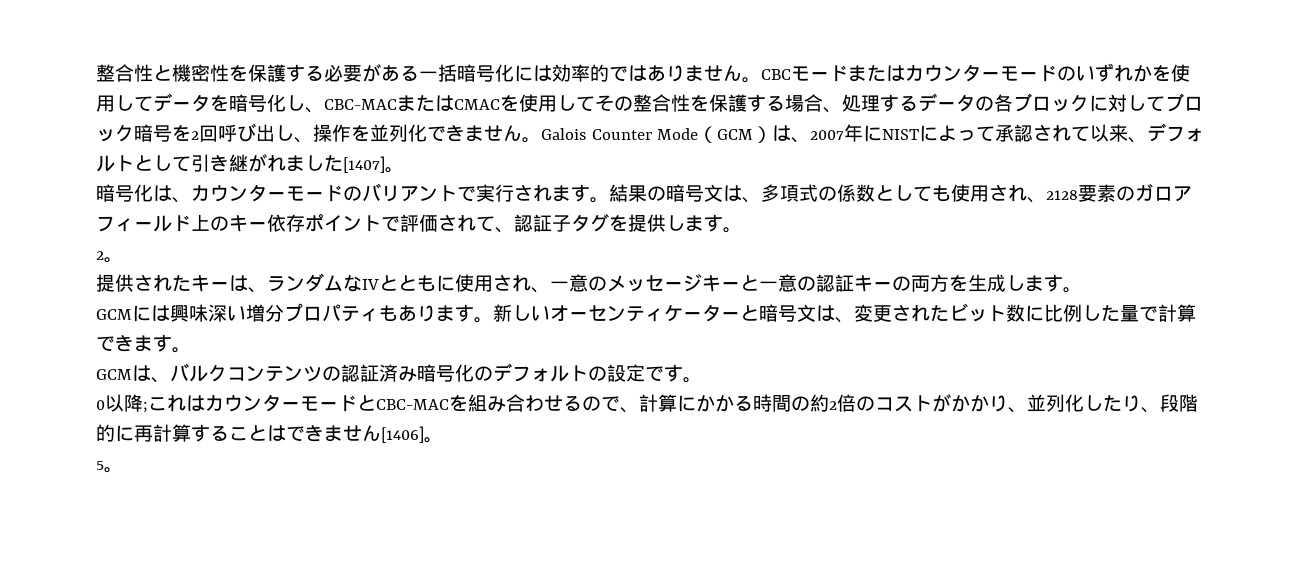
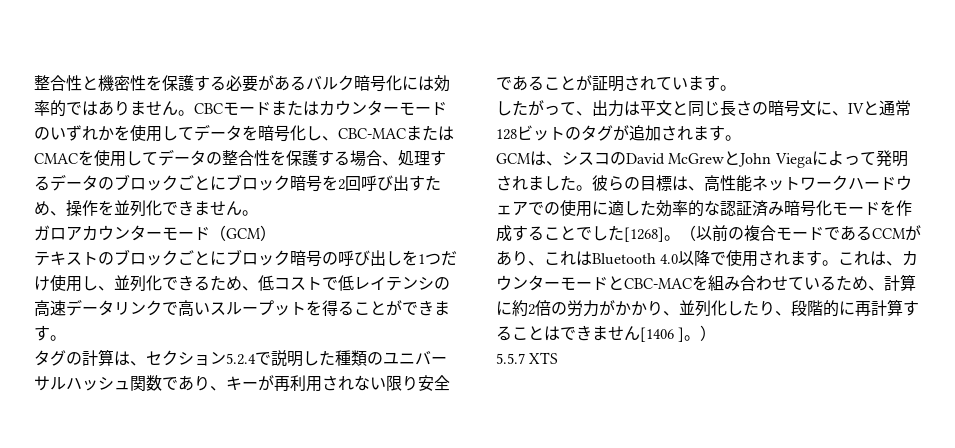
[419,64,457,82] 一括 -> [306,75,354,91] バルク
[595,95,614,111] そ -> [158,149,206,166] データ
[994,93,1165,112] 各ブロックに対して -> [114,174,226,191] ブロックごとに
[275,125,294,141] し -> [409,175,441,191] [34,201,50,216] すため
[541,123,1204,143] [96,154,404,173] [96,183,1192,203] [96,214,742,233] [96,251,123,263] [96,273,1082,293] [96,303,1196,323] [96,334,191,353] [96,363,702,383] [96,394,205,413] Galois Counter Mode（GCM）は、2007年にNISTによって承認されて以来、デフォルトとして引き継がれました[1407]。 // 暗号化は、カウンターモードのバリアントで実行されます。結果の暗号文は、多項式の係数としても使用され、2128要素のガロアフィールド上のキー依存ポイントで評価されて、認証子タグを提供します。 // 2。 // 提供されたキーは、ランダムなIVとともに使用され、一意のメッセージキーと一意の認証キーの両方を生成します。 // GCMには興味深い増分プロパティもあります。新しいオーセンティケーターと暗号文は、変更されたビット数に比例した量で計算できます。 // GCMは、バルクコンテンツの認証済み暗号化のデフォルトの設定です。 // 0以降;これは -> [34,225,276,241] [34,249,457,267] [34,275,450,292] [34,299,450,317] [34,325,66,341] [34,349,447,367] [34,375,450,392] [496,75,736,92] [496,100,911,117] [496,125,741,141] [496,150,908,168] [496,175,912,192] [496,200,912,217] [496,225,921,242] [496,250,903,267] // ガロアカウンターモード（GCM） // テキストのブロックごとにブロック暗号の呼び出しを1つだけ使用し、並列化できるため、低コストで低レイテンシの高速データリンクで高いスループットを得ることができます。 // タグの計算は、セクション5.2.4で説明した種類のユニバーサルハッシュ関数であり、キーが再利用されない限り安全であることが証明されています。 // したがって、出力は平文と同じ長さの暗号文に、IVと通常128ビットのタグが追加されます。 // GCMは、シスコのDavid McGrewとJohn Viegaによって発明されました。彼らの目標は、高性能ネットワークハードウェアでの使用に適した効率的な認証済み暗号化モードを作成することでした[1268]。（以前の複合モードであるCCMがあり、これはBluetooth 4.0以降で使用されます。これは、
[563,394,810,413] るので、計算にかかる時間の -> [788,274,916,291] [496,301,512,315] ているため、計算に
[875,395,932,412] コスト -> [567,300,599,317] 労力
[381,426,443,443] [96,461,123,473] [1406]。 // 5。 -> [640,325,717,342] [496,352,559,364] [1406 ]。） // 5.5.7 XTS

